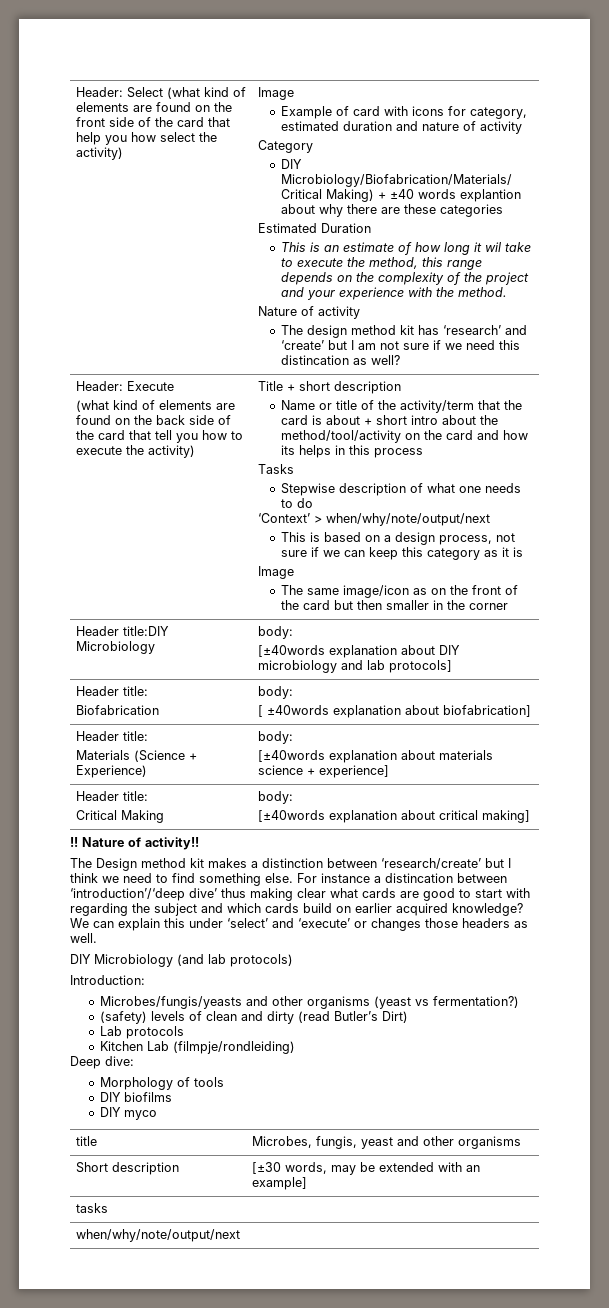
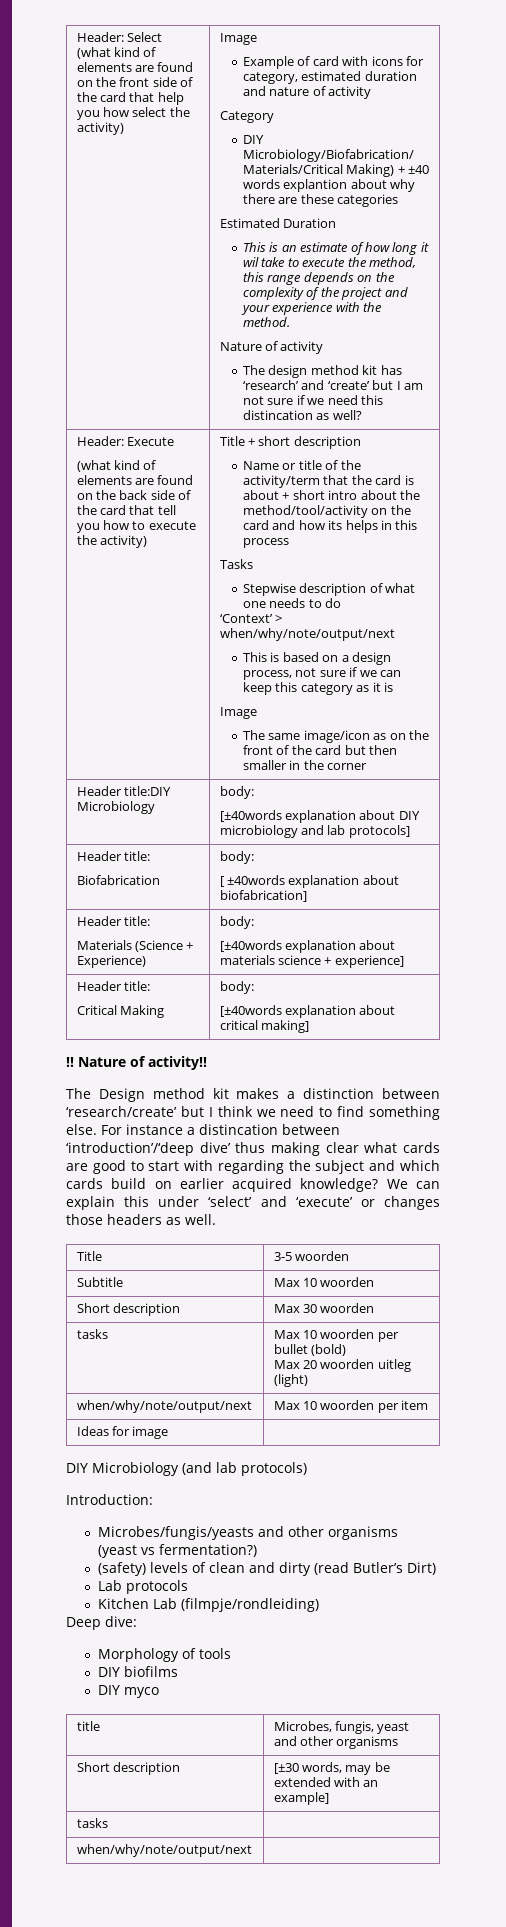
(97, 938) none -> [76,1251,102,1261] [273,1251,350,1261] [76,1277,123,1287] [273,1277,375,1287] [76,1303,181,1316] [273,1303,375,1313] [76,1329,108,1339] [273,1329,399,1342] [273,1344,347,1356] [273,1359,411,1372] [273,1374,308,1387] [76,1400,252,1413] [273,1400,429,1413] [76,1426,169,1439] // Title | 3-5 woorden // Subtitle | Max 10 woorden // Short description | Max 30 woorden // tasks | Max 10 woorden per bullet (bold) // Max 20 woorden uitleg (light) // when/why/note/output/next | Max 10 woorden per item // Ideas for image |

